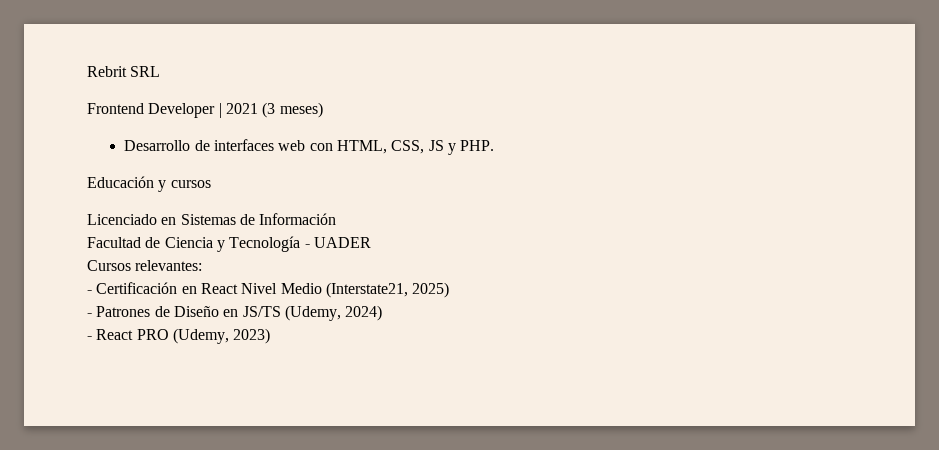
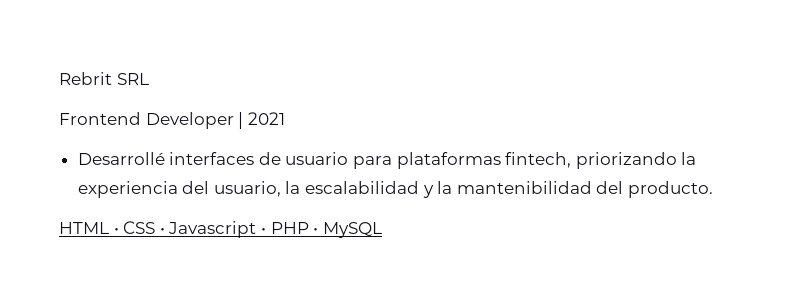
[262,102,323,118] [124,139,495,155] [87,176,211,192] [87,213,337,225] [87,236,371,252] [87,260,203,271] [87,282,450,298] [87,305,383,321] [87,328,271,344] (3 meses) // Desarrollo de interfaces web con HTML, CSS, JS y PHP. // Educación y cursos // Licenciado en Sistemas de Información // Facultad de Ciencia y Tecnología - UADER // Cursos relevantes: // - Certificación en React Nivel Medio (Interstate21, 2025) // - Patrones de Diseño en JS/TS (Udemy, 2024) // - React PRO (Udemy, 2023) -> [77,152,697,169] [77,181,714,198] [59,221,382,238] // Desarrollé interfaces de usuario para plataformas fintech, priorizando la experiencia del usuario, la escalabilidad y la mantenibilidad del producto. // HTML • CSS • Javascript • PHP • MySQL

